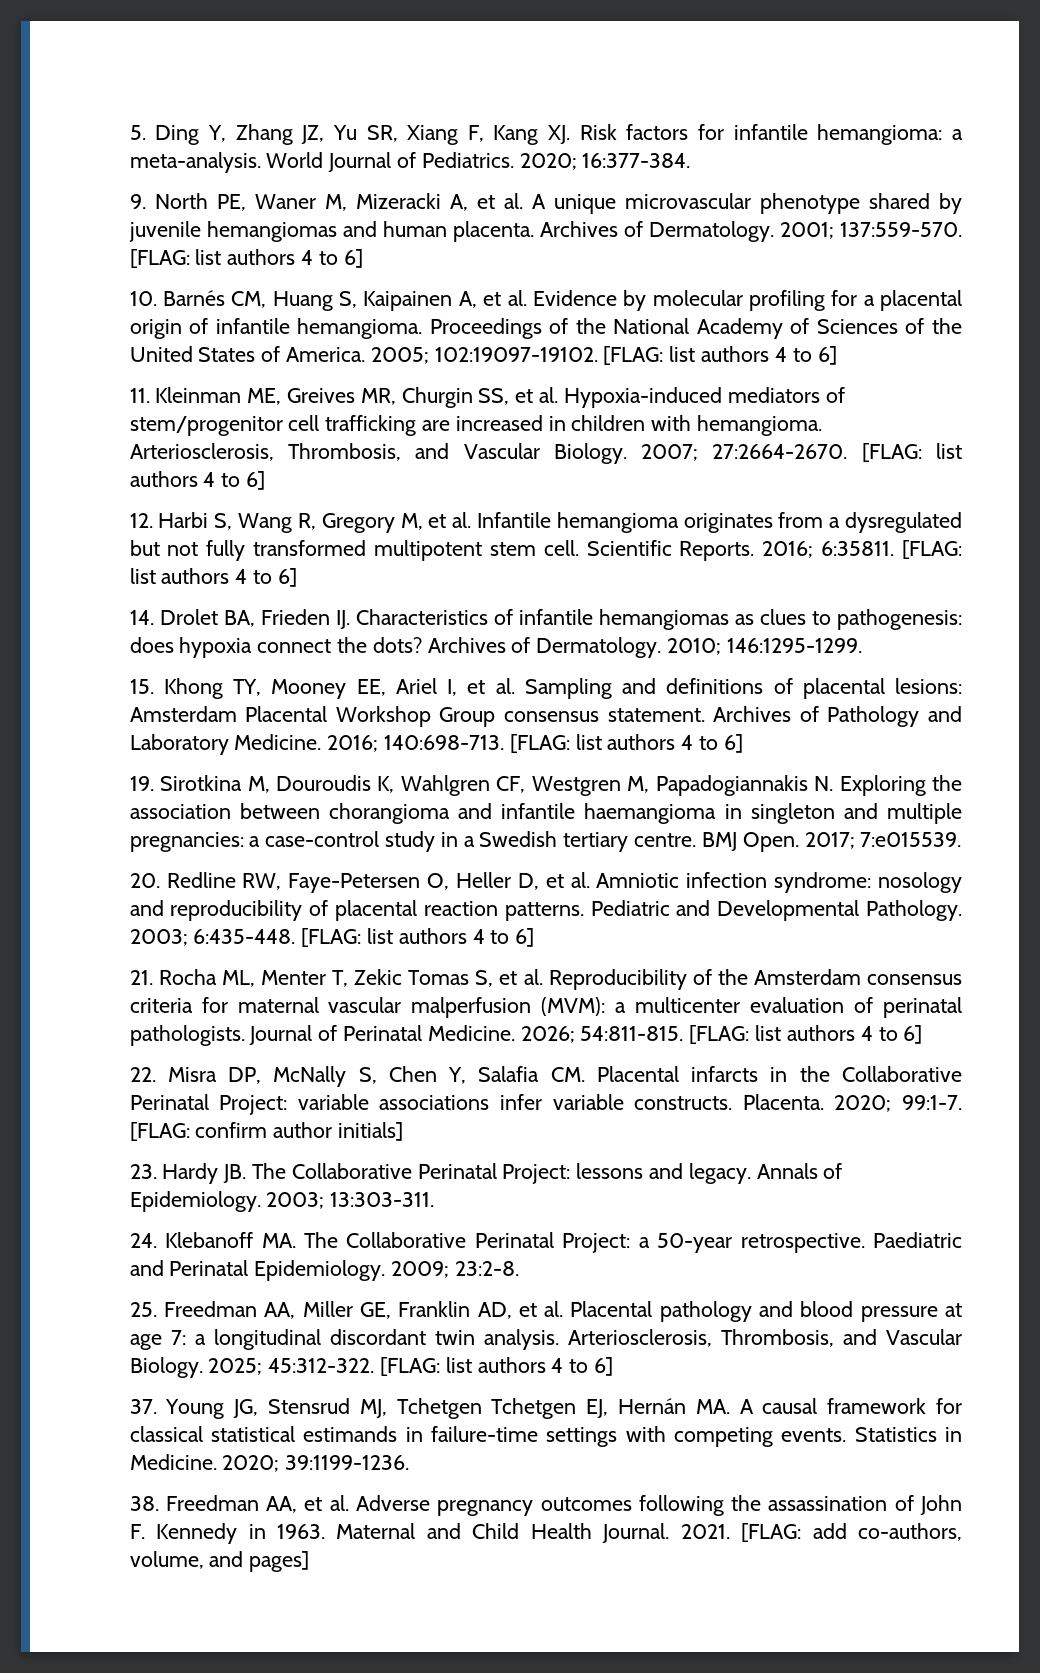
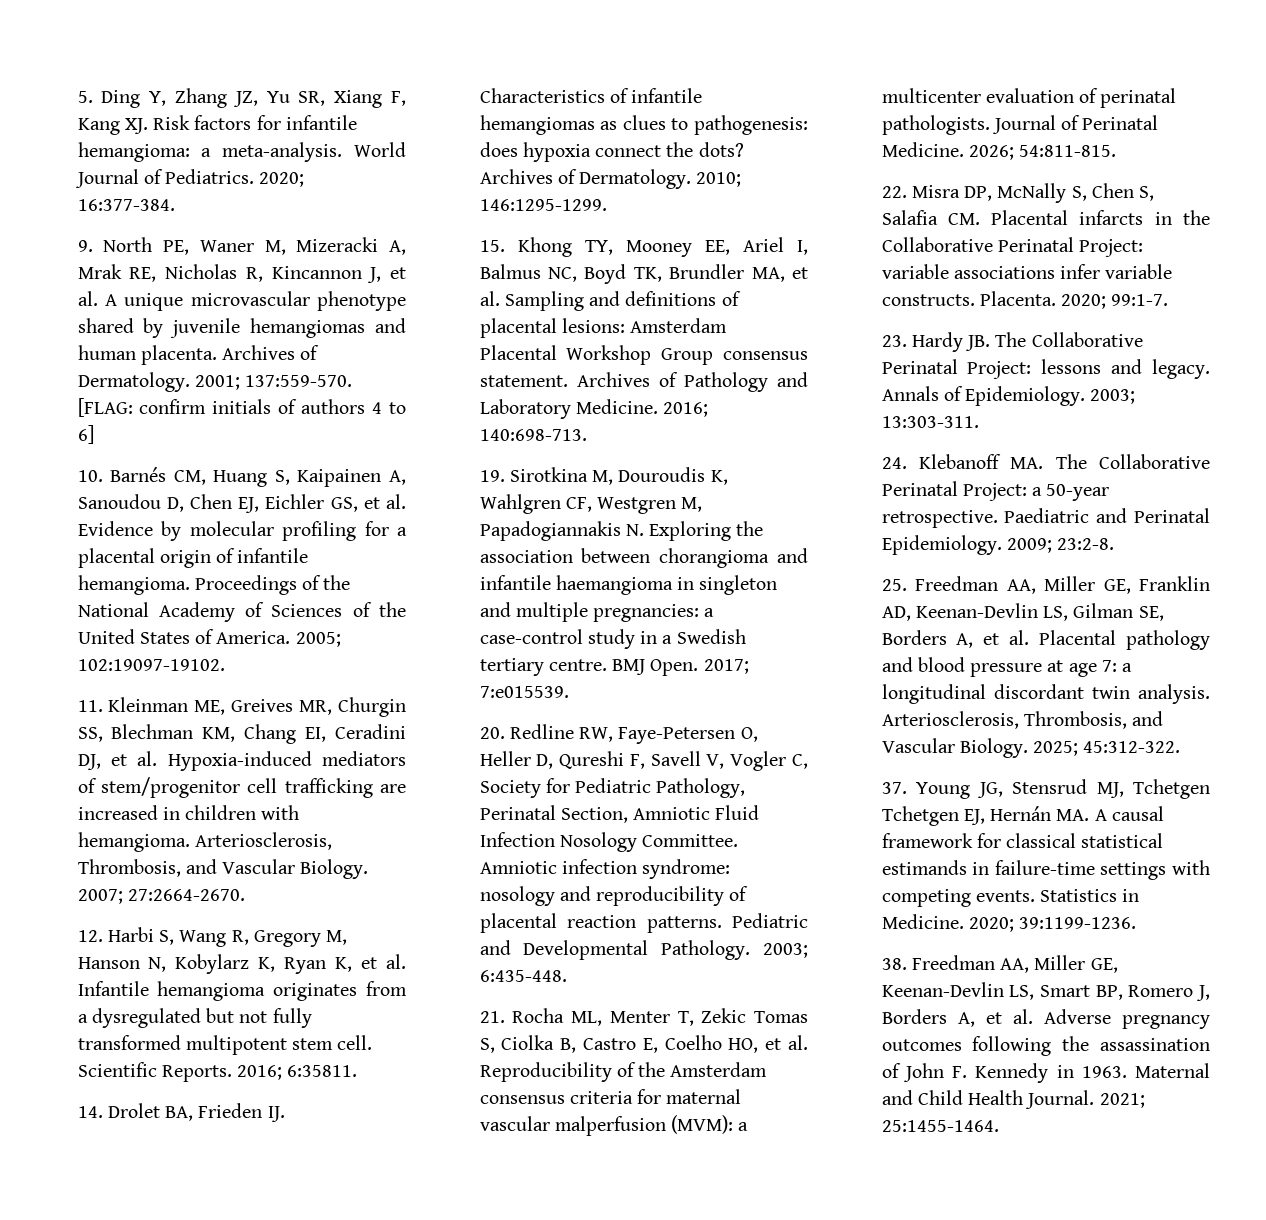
(468, 202) none -> [77,264,382,283] Mrak RE, Nicholas R, Kincannon J,
[195,249,222,265] list -> [139,399,298,414] confirm initials of
(477, 299) none -> [77,494,358,513] Sanoudou D, Chen EJ, Eichler GS,
[603,346,837,365] [FLAG: list authors 4 to 6] -> (225, 665) none
(510, 396) none -> [111,724,406,744] [77,754,101,770] Blechman KM, Chang EI, Ceradini DJ,
[861,443,962,462] [129,471,266,490] [FLAG: list authors 4 to 6] -> (245, 895) none
(423, 521) none -> [77,954,353,974] Hanson N, Kobylarz K, Ryan K,
[902,540,962,559] [129,568,297,587] [FLAG: list authors 4 to 6] -> (358, 1071) none
(458, 687) none -> [479,264,785,284] Balmus NC, Boyd TK, Brundler MA,
[509,734,743,753] [FLAG: list authors 4 to 6] -> (587, 435) none
[545,872,590,888] et al. -> [559,751,808,771] [479,778,746,798] [479,805,760,823] [479,832,739,852] Qureshi F, Savell V, Vogler C, Society for Pediatric Pathology, Perinatal Section, Amniotic Fluid Infection Nosology Committee.
[301,928,535,947] [FLAG: list authors 4 to 6] -> (567, 976) none
(494, 978) none -> [501,1035,759,1053] Ciolka B, Castro E, Coelho HO,
[689,1025,923,1044] [FLAG: list authors 4 to 6] -> (1117, 151) none
[448,1067,467,1084] Y, -> [1139,186,1155,201] S,
[129,1122,404,1141] [FLAG: confirm author initials] -> (1169, 300) none
(512, 1310) none -> [915,603,1164,621] [881,630,974,648] Keenan-Devlin LS, Gilman SE, Borders A,
[380,1357,614,1376] [FLAG: list authors 4 to 6] -> (1181, 747) none
(298, 1504) none -> [1034,955,1118,973] [881,982,1210,1001] [881,1009,975,1027] Miller GE, Keenan-Devlin LS, Smart BP, Romero J, Borders A,
[680,1523,962,1542] [129,1551,310,1572] 2021. [FLAG: add co-authors, volume, and pages] -> [1099,1093,1145,1108] [881,1120,999,1132] 2021; 25:1455-1464.

